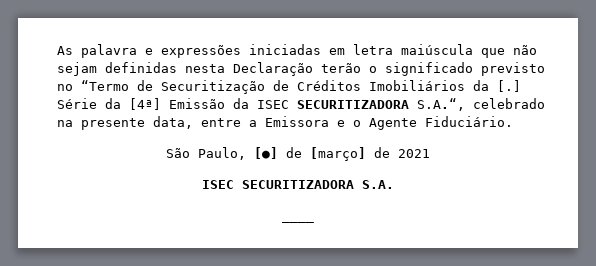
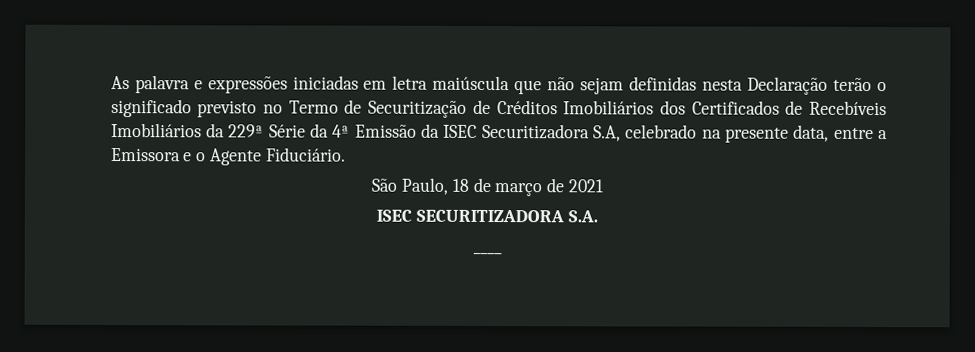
[80,80,129,91] “Termo -> [288,100,339,114] Termo
[472,80,521,92] da [.] -> [659,100,887,116] [110,123,265,138] dos Certificados de Recebíveis Imobiliários da 229ª
[128,98,161,110] [4ª] -> [332,124,351,138] 4ª
[296,98,465,111] SECURITIZADORA S.A.“, -> [481,123,622,142] Securitizadora S.A,
[254,147,366,161] [●] de [março] -> [451,177,543,197] 18 de março

